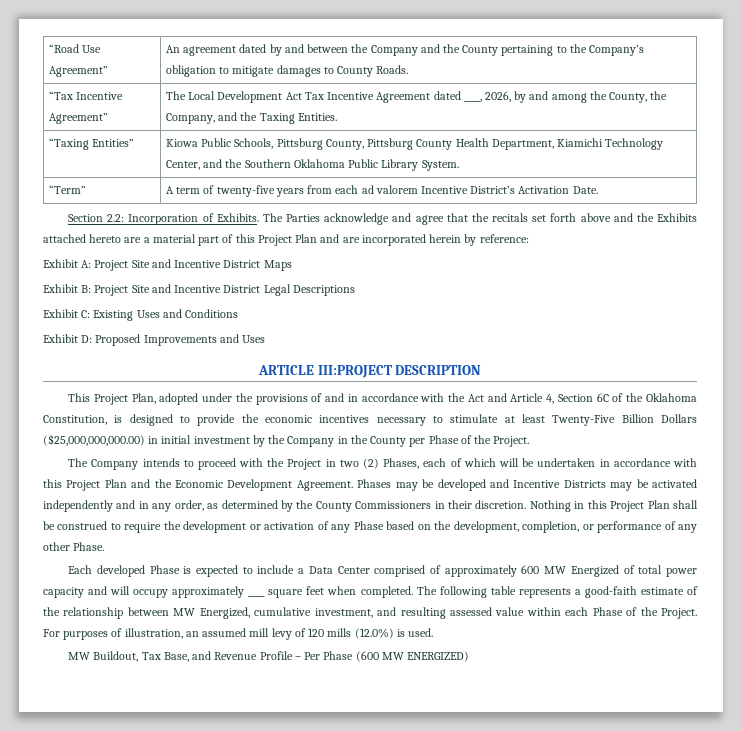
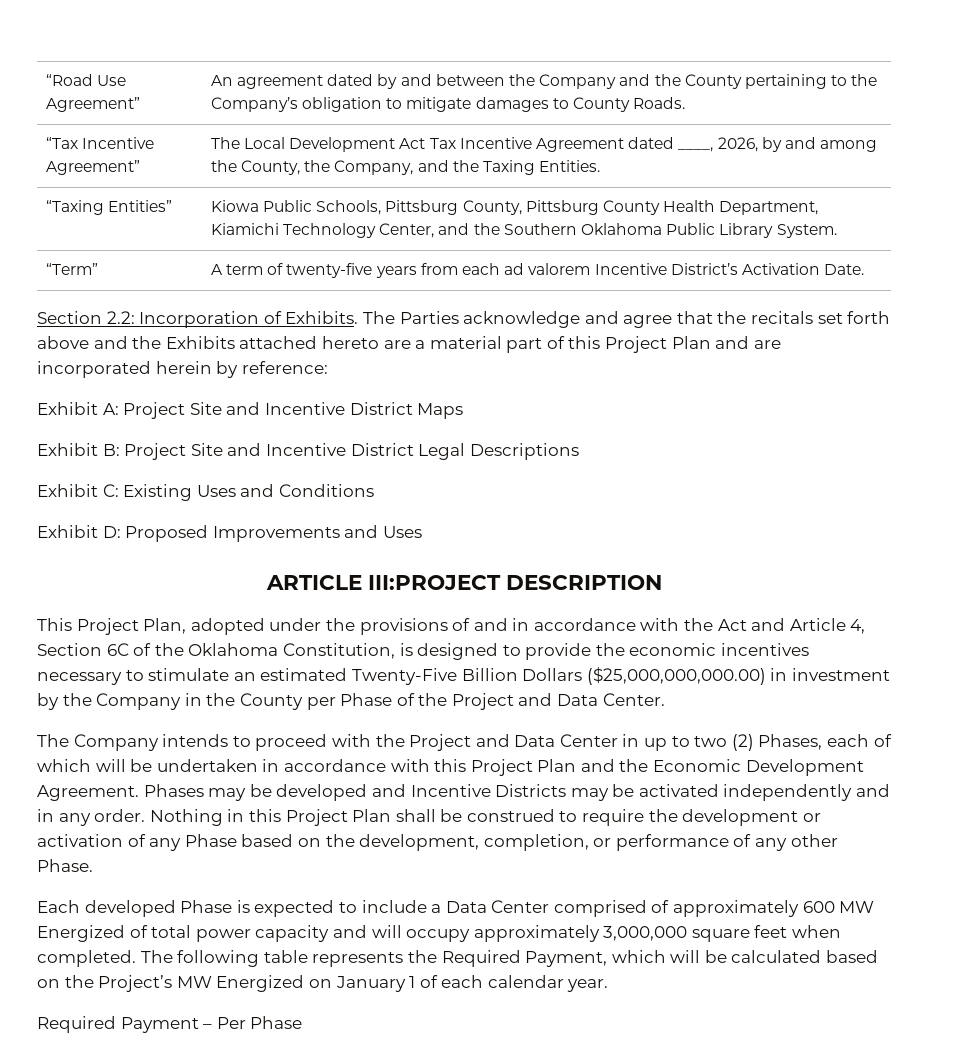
[504,414,545,423] at least -> [233,668,348,681] an estimated
[161,435,192,444] initial -> (788, 674) none
[493,436,530,447] Project. -> [451,693,665,710] Project and Data Center.
[325,459,336,467] in -> [475,734,690,751] and Data Center in up to
[174,500,527,512] order, as determined by the County Commissioners in their discretion. -> [94,809,146,822] order.
[248,595,266,597] ____ -> [603,926,688,941] 3,000,000
[574,586,698,598] [43,607,697,619] [43,628,434,640] [68,651,470,662] a good-faith estimate of the relationship between MW Energized, cumulative investment, and resulting assessed value within each Phase of the Project. For purposes of illustration, an assumed mill levy of 120 mills (12.0%) is used. // MW Buildout, Tax Base, and Revenue Profile – Per Phase (600 MW ENERGIZED) -> [407,950,879,967] [37,975,609,992] [37,1016,303,1033] the Required Payment, which will be calculated based on the Project’s MW Energized on January 1 of each calendar year. // Required Payment – Per Phase

